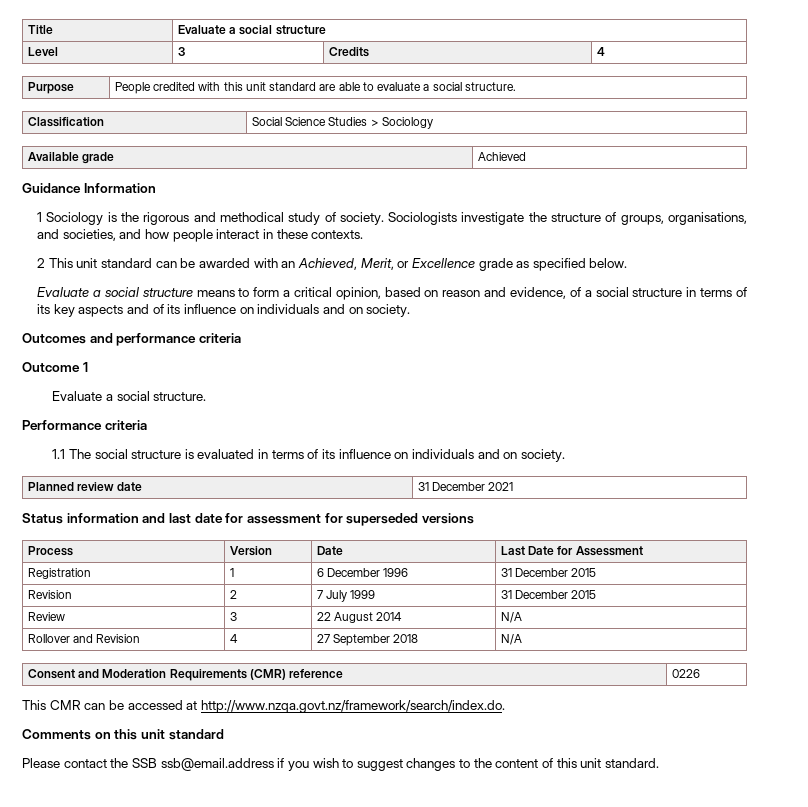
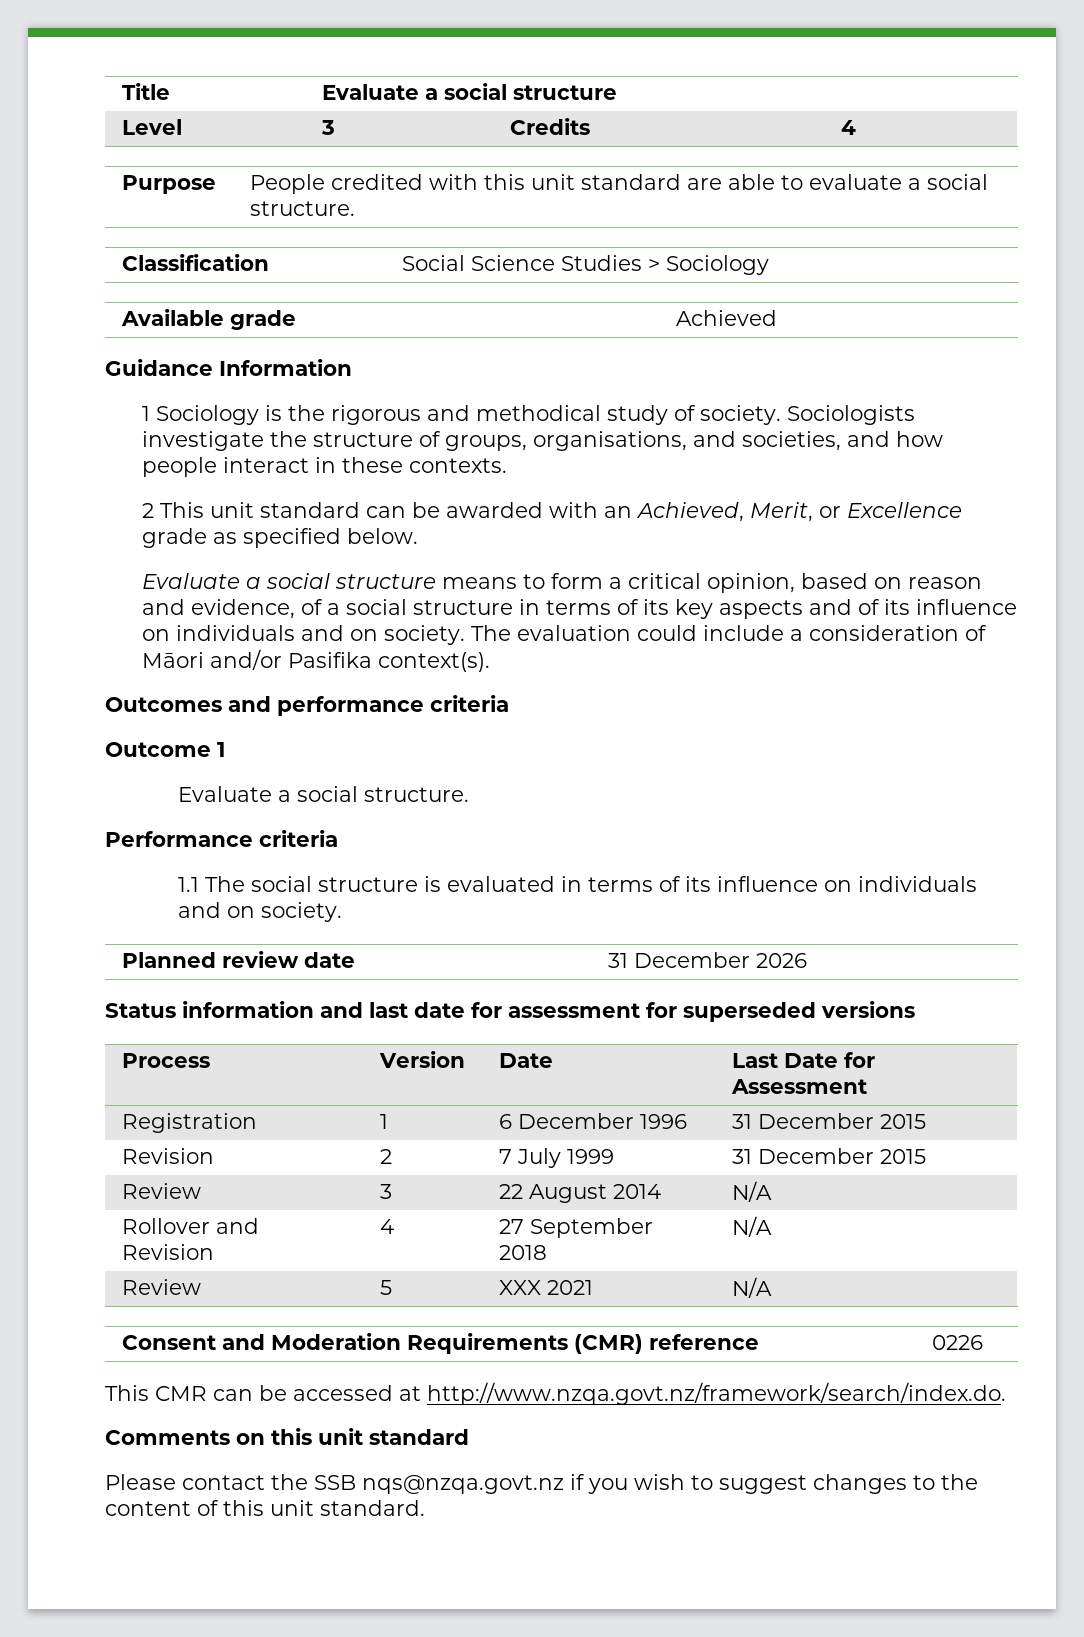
(411, 310) none -> [470,625,987,641] [141,649,490,672] The evaluation could include a consideration of Māori and/or Pasifika context(s).
[488,482,514,491] 2021 -> [755,953,807,968] 2026
(522, 639) none -> [121,1279,201,1295] [379,1280,392,1295] [498,1280,593,1295] [731,1277,772,1298] // Review | 5 | XXX 2021 | N/A
[160,758,274,771] ssb@email.address -> [362,1475,564,1494] nqs@nzqa.govt.nz

